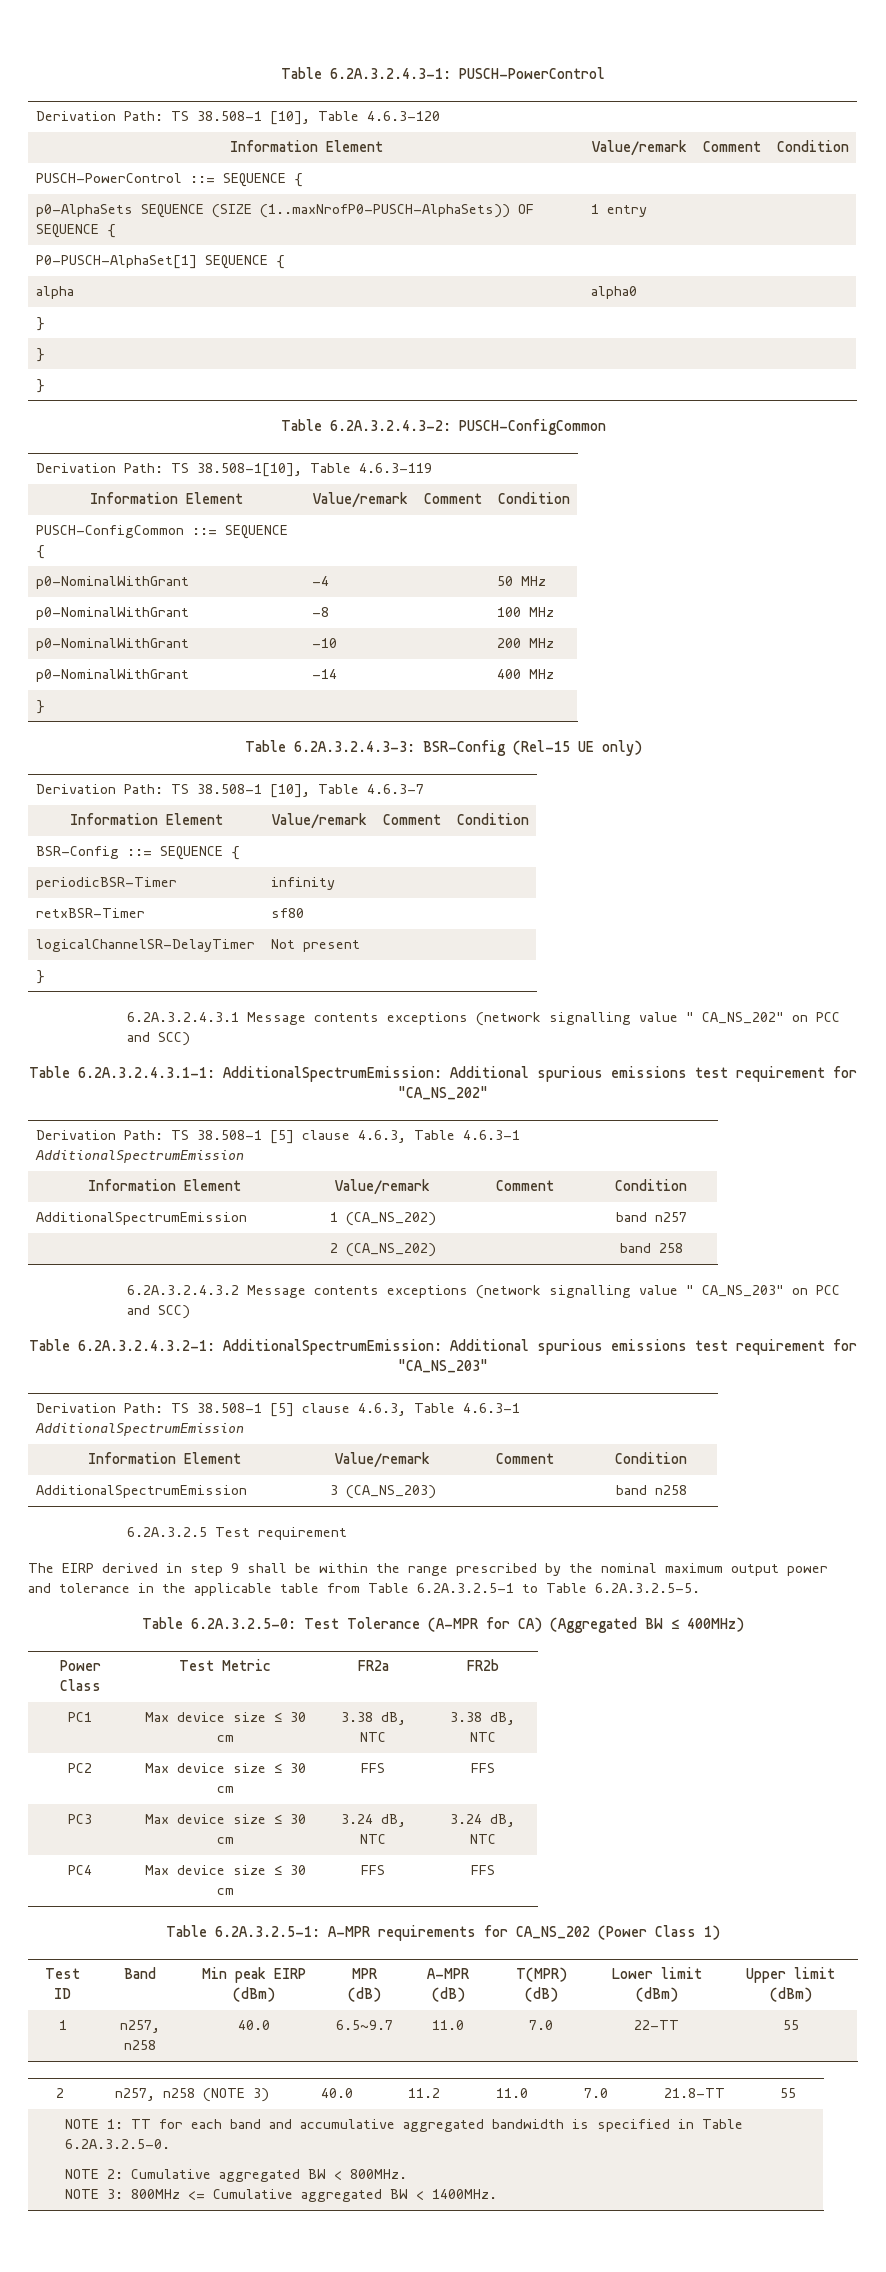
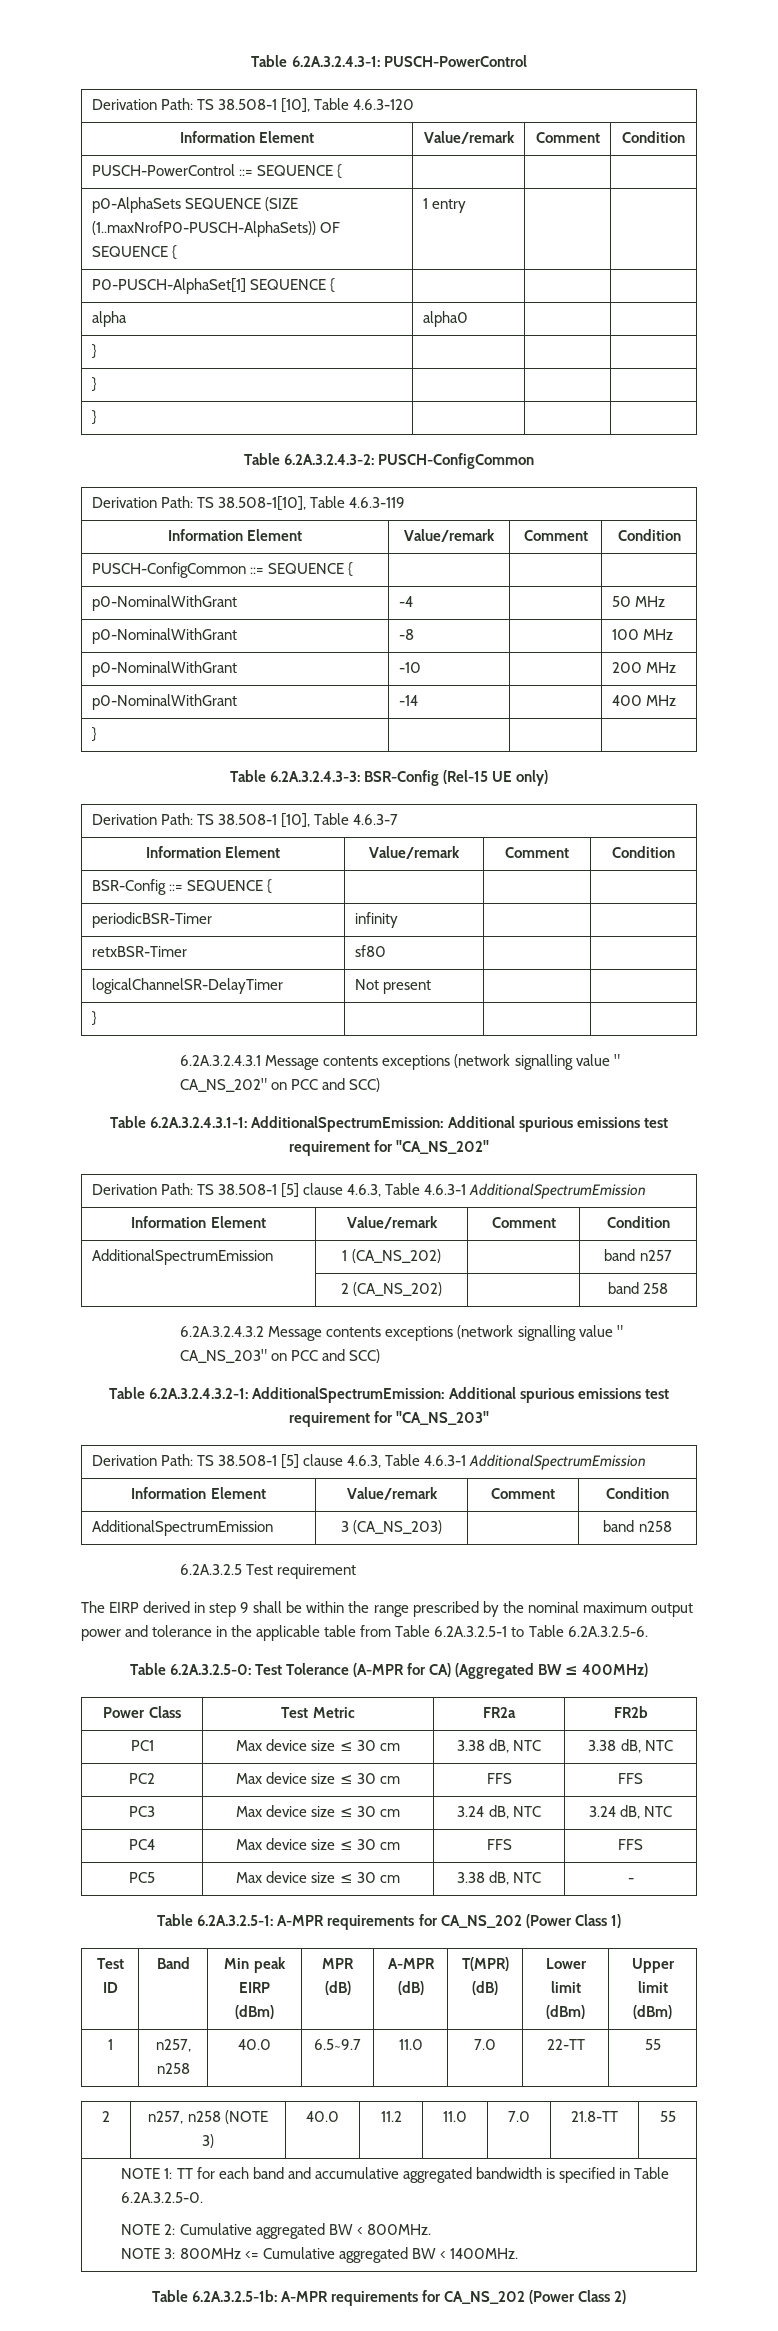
[595,1583,700,1593] 6.2A.3.2.5-5. -> [567,1626,648,1637] 6.2A.3.2.5-6.
(495, 1870) none -> [129,1872,155,1883] [236,1871,400,1883] [456,1871,542,1885] [627,1878,634,1883] // PC5 | Max device size ≤ 30 cm | 3.38 dB, NTC | -
(498, 2194) none -> [151,2290,627,2306] // Table 6.2A.3.2.5-1b: A-MPR requirements for CA_NS_202 (Power Class 2)

